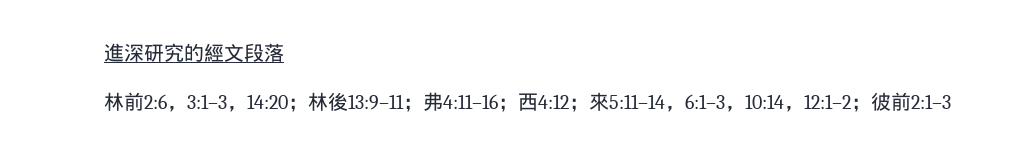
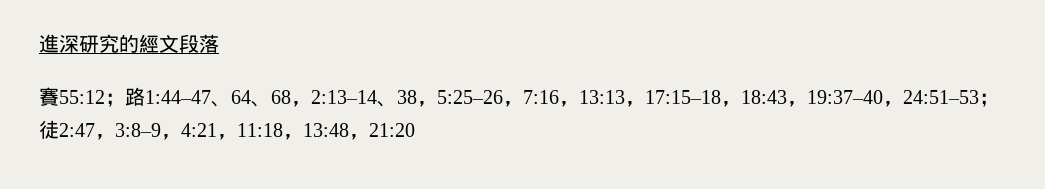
[104,92,951,112] 林前2:6，3:1–3，14:20；林後13:9–11；弗4:11–16；西4:12；來5:11–14，6:1–3，10:14，12:1–2；彼前2:1–3 -> [39,87,999,107] [39,120,415,140] 賽55:12；路1:44–47、64、68，2:13–14、38，5:25–26，7:16，13:13，17:15–18，18:43，19:37–40，24:51–53；徒2:47，3:8–9，4:21，11:18，13:48，21:20

